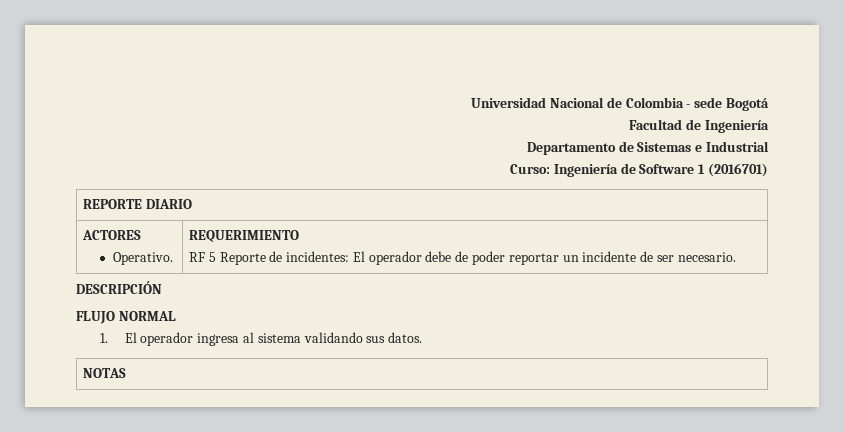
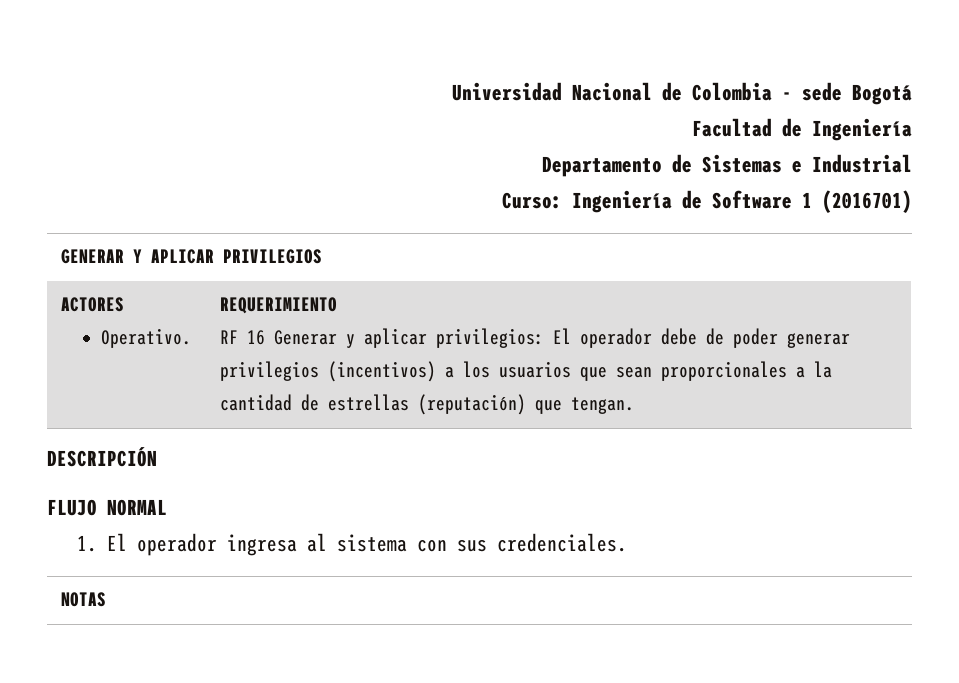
[83,199,192,209] REPORTE DIARIO -> [61,249,323,264] GENERAR Y APLICAR PRIVILEGIOS
[208,251,350,265] 5 Reporte de incidentes: -> [247,328,545,348] 16 Generar y aplicar privilegios:
[508,251,736,265] reportar un incidente de ser necesario. -> [787,333,851,348] [220,361,833,382] [220,394,635,415] generar privilegios (incentivos) a los usuarios que sean proporcionales a la cantidad de estrellas (reputación) que tengan.
[303,332,423,343] validando sus datos. -> [417,533,628,552] con sus credenciales.

